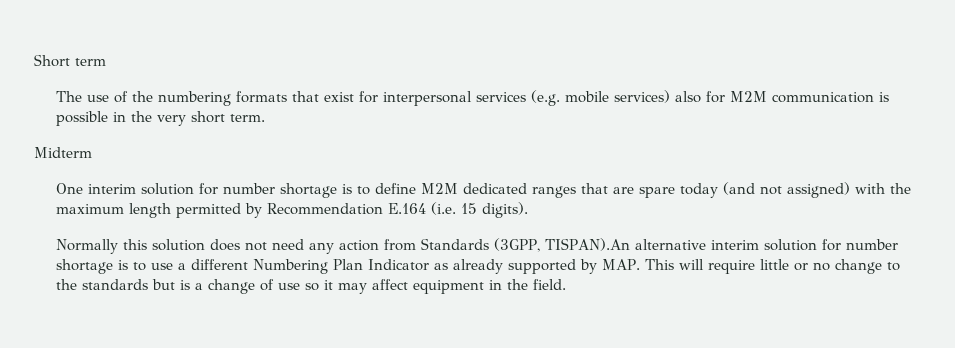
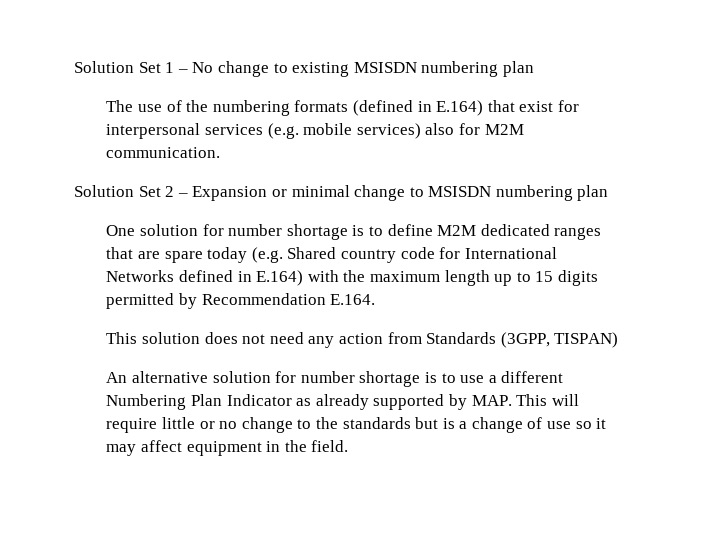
[34,54,106,67] Short term -> [74,61,534,77] Solution Set 1 – No change to existing MSISDN numbering plan
(287, 97) none -> [352,100,484,116] (defined in E.164)
[771,92,889,103] [55,111,265,126] [34,147,92,158] communication is possible in the very short term. // Midterm -> [106,147,221,158] [74,185,609,201] communication. // Solution Set 2 – Expansion or minimal change to MSISDN numbering plan
[87,184,136,194] interim -> (136, 230) none
[722,182,911,198] [55,202,528,218] [55,239,147,254] (and not assigned) with the maximum length permitted by Recommendation E.164 (i.e. 15 digits). // Normally this -> [251,247,557,263] [106,270,598,286] [106,293,376,309] [106,332,138,344] (e.g. Shared country code for International Networks defined in E.164) with the maximum length up to 15 digits permitted by Recommendation E.164. // This
[544,238,759,251] TISPAN).An alternative interim -> [554,332,619,348] [106,371,208,383] TISPAN) // An alternative

